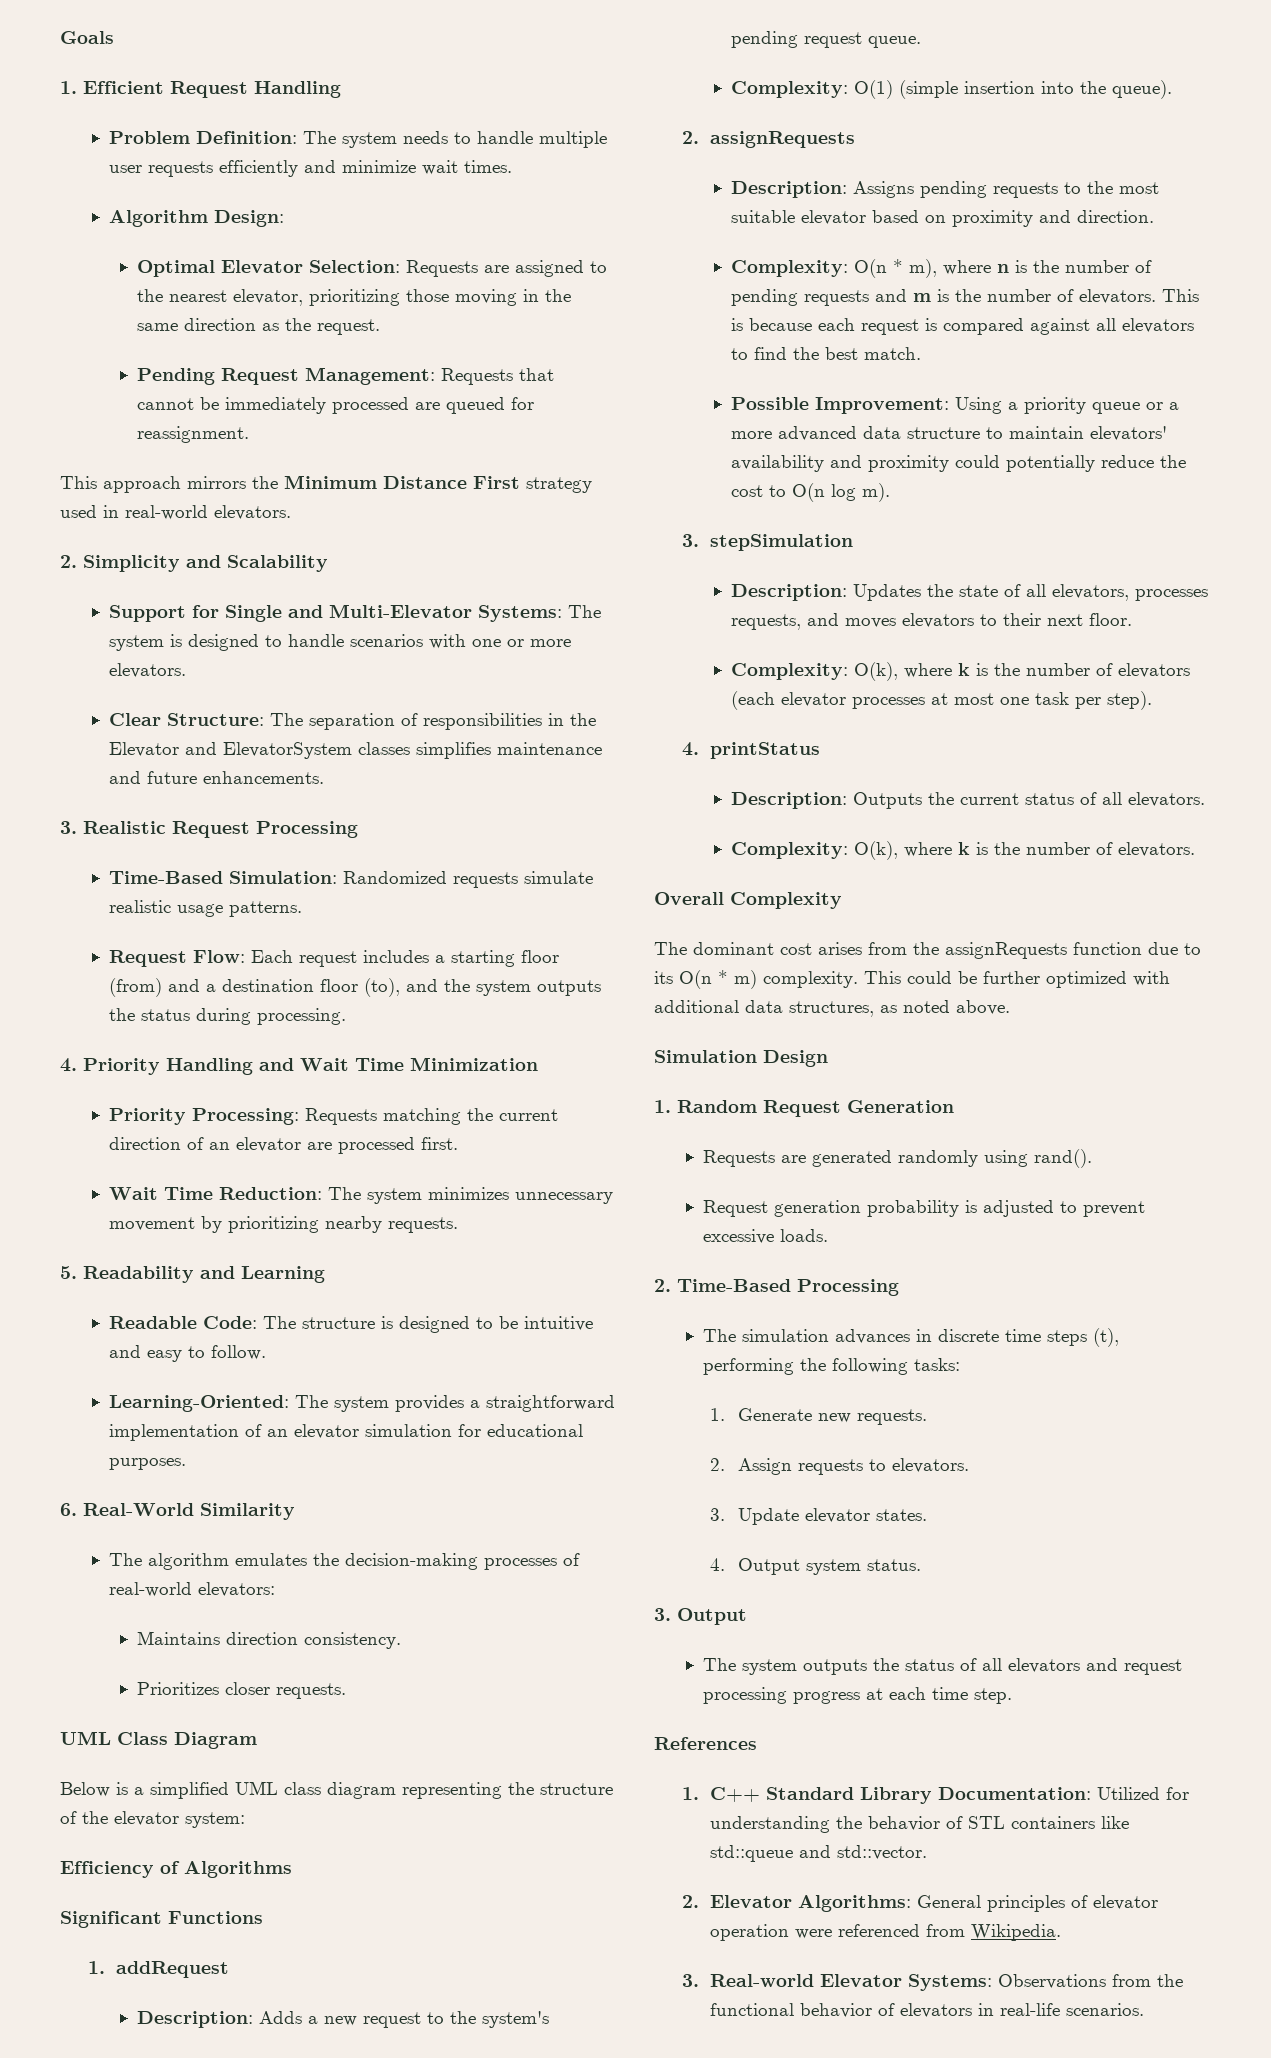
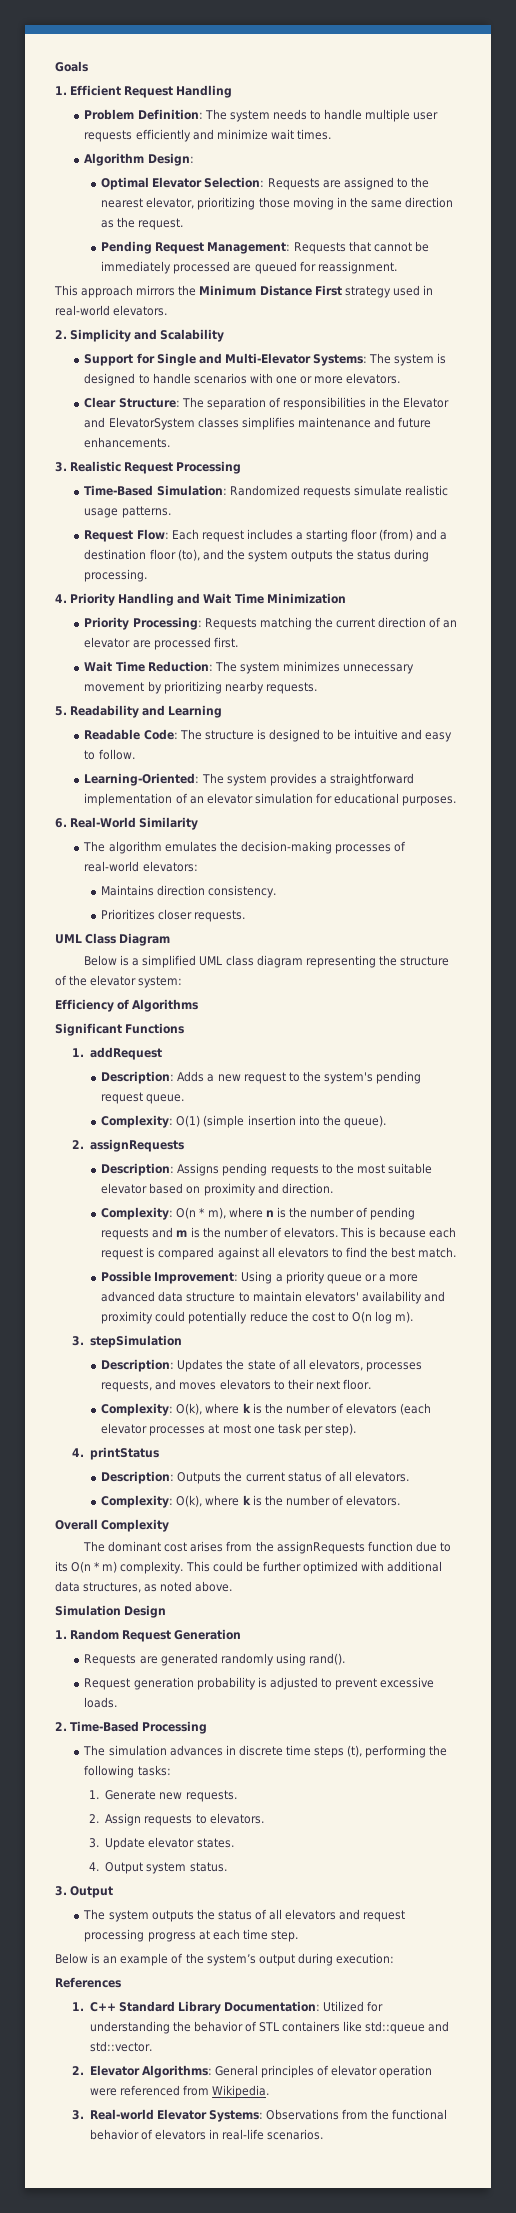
(1013, 1696) none -> [55,1953,394,1966] // Below is an example of the system’s output during execution:

